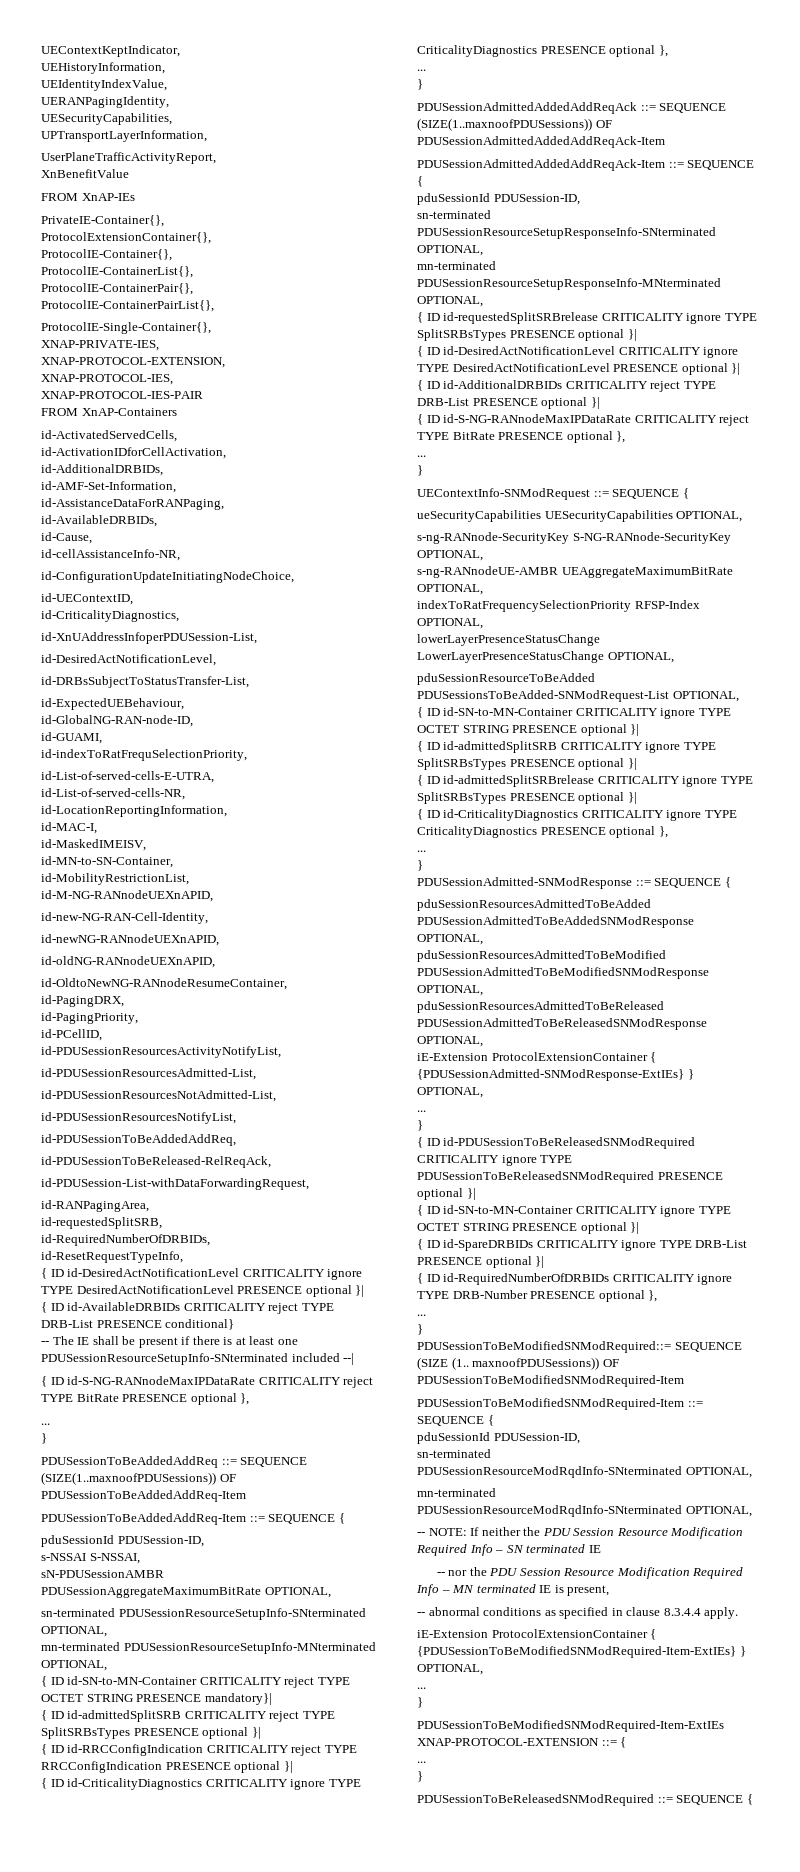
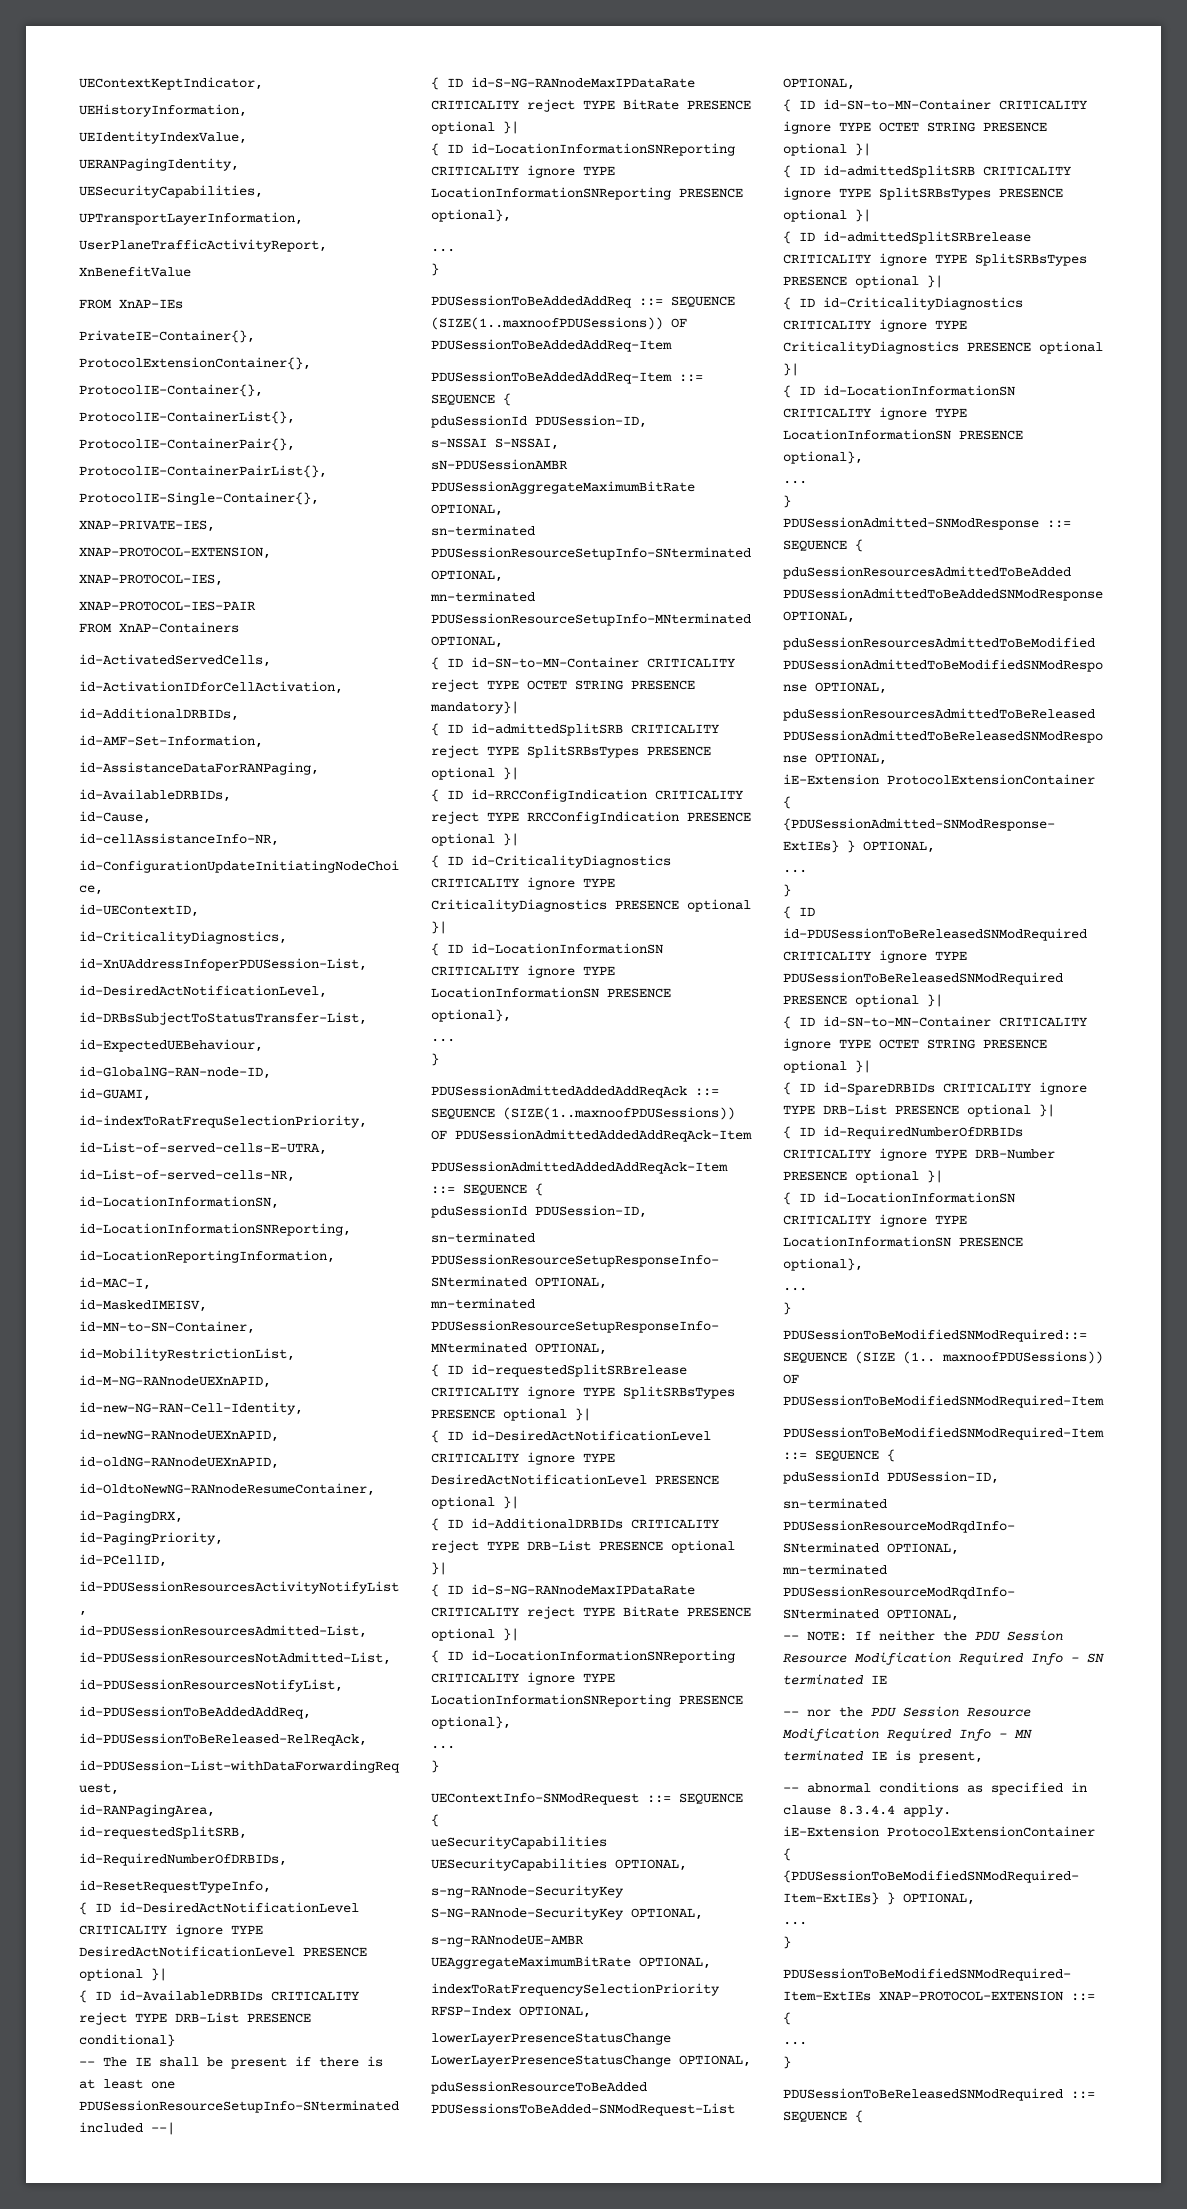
(185, 794) none -> [79,1196,279,1209] [79,1223,351,1236] // id-LocationInformationSN, // id-LocationInformationSNReporting,
[240,1393,250,1405] }, -> [503,121,519,134] [431,143,735,156] [431,165,615,178] [431,187,743,200] [431,209,511,222] }| // { ID id-LocationInformationSNReporting CRITICALITY ignore TYPE LocationInformationSNReporting PRESENCE optional},
[658,45,668,57] }, -> [431,921,447,934] [431,943,663,956] [431,965,615,978] [431,987,671,998] [431,1009,511,1022] }| // { ID id-LocationInformationSN CRITICALITY ignore TYPE LocationInformationSN PRESENCE optional},
[616,431,626,443] }, -> [503,1628,519,1641] [431,1650,735,1663] [431,1672,615,1685] [431,1694,743,1707] [431,1716,511,1729] }| // { ID id-LocationInformationSNReporting CRITICALITY ignore TYPE LocationInformationSNReporting PRESENCE optional},
[658,826,668,838] }, -> [783,363,799,376] [783,385,1015,398] [783,407,967,420] [783,429,1023,440] [783,451,863,464] }| // { ID id-LocationInformationSN CRITICALITY ignore TYPE LocationInformationSN PRESENCE optional},
[648,1290,658,1302] }, -> [927,1170,943,1183] [783,1192,1015,1205] [783,1214,967,1227] [783,1236,1023,1247] [783,1258,863,1271] }| // { ID id-LocationInformationSN CRITICALITY ignore TYPE LocationInformationSN PRESENCE optional},

